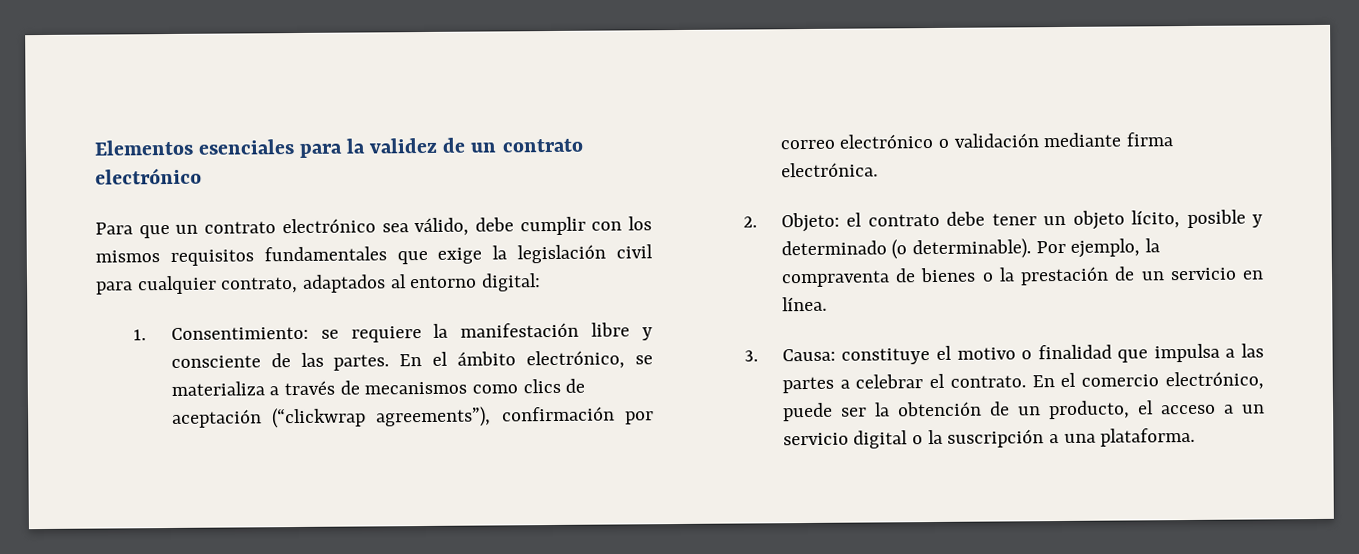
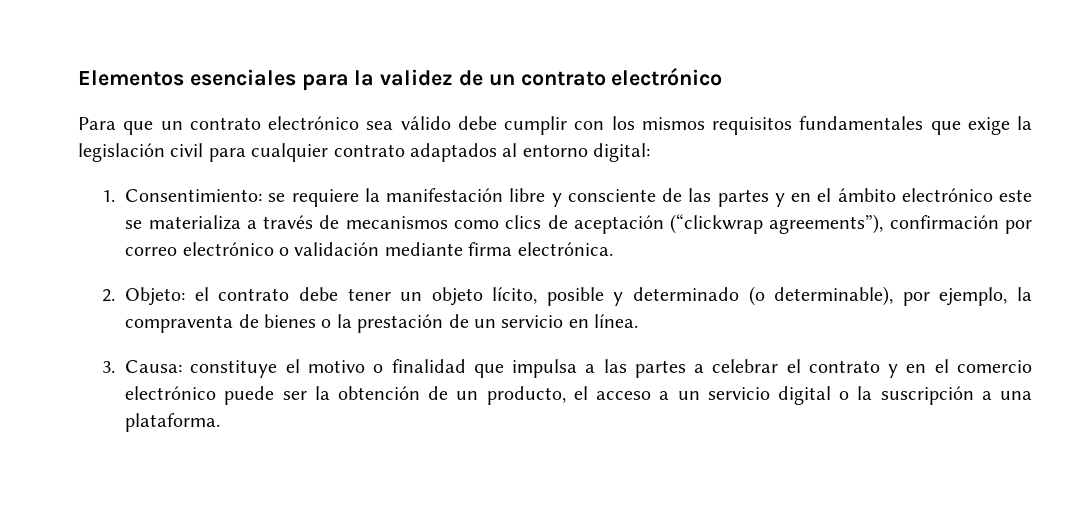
[414,217,470,237] válido, -> [400,116,451,130] válido
[220,276,299,294] contrato, -> [333,144,405,157] contrato
[333,350,626,371] partes. En el ámbito electrónico, -> [717,188,1032,207] partes y en el ámbito electrónico este
[912,238,1066,260] determinable). Por -> [774,286,930,306] determinable), por
[949,375,1055,388] contrato. En -> [808,360,927,378] contrato y en
[1165,371,1264,391] electrónico, -> [125,386,217,400] electrónico

